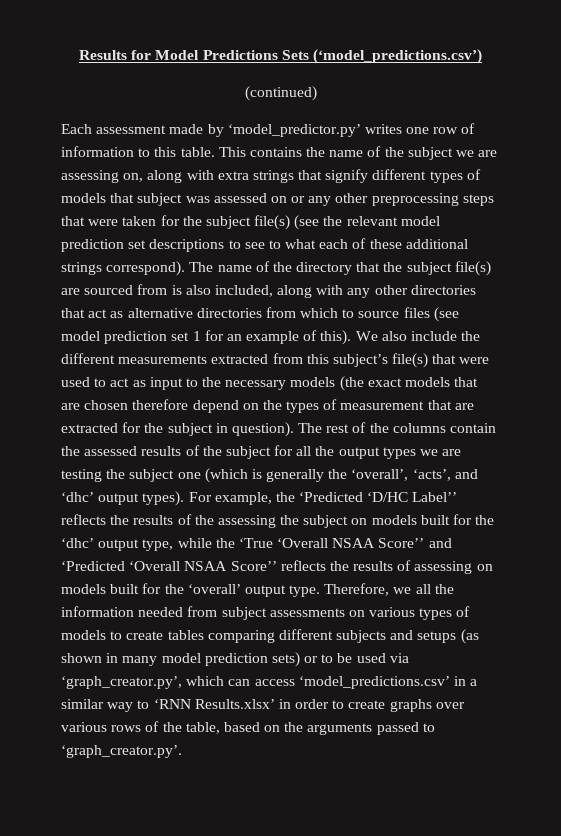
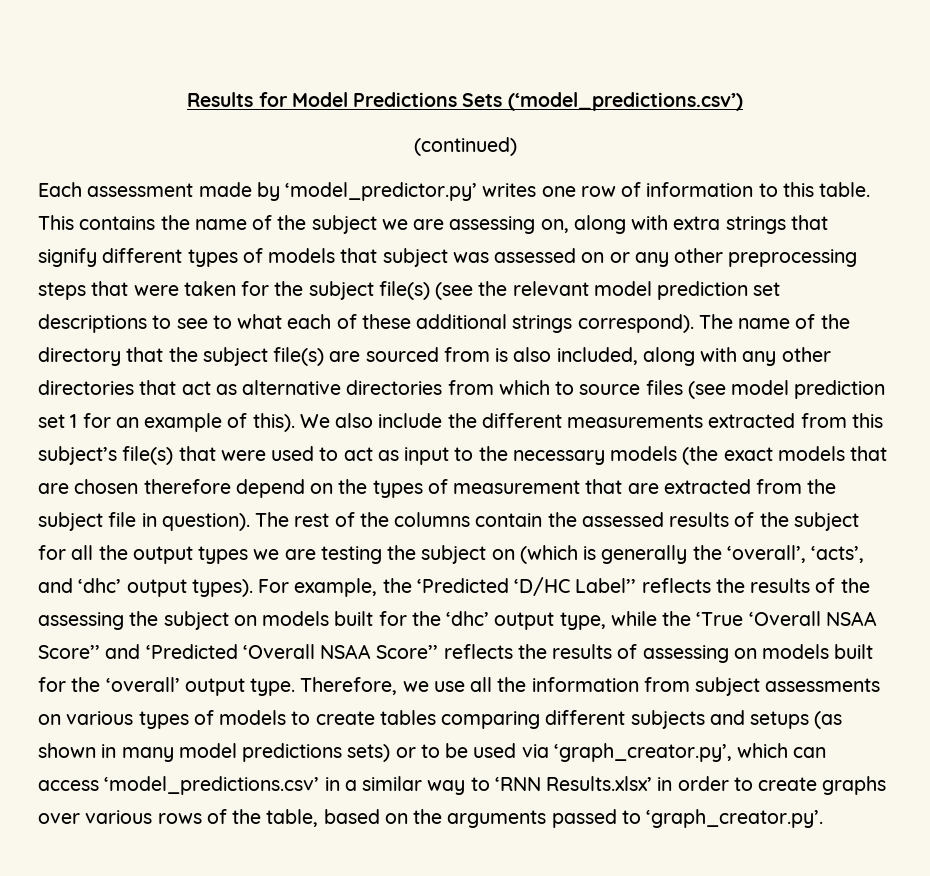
[122,422,213,436] for the subject -> [756,479,837,494] [38,512,137,531] from the subject file
[177,472,201,479] one -> [491,549,515,560] on
(412, 590) none -> [433,681,465,692] use
[138,607,184,617] needed -> (639, 684) none
[204,653,268,666] prediction -> [242,743,343,762] predictions

